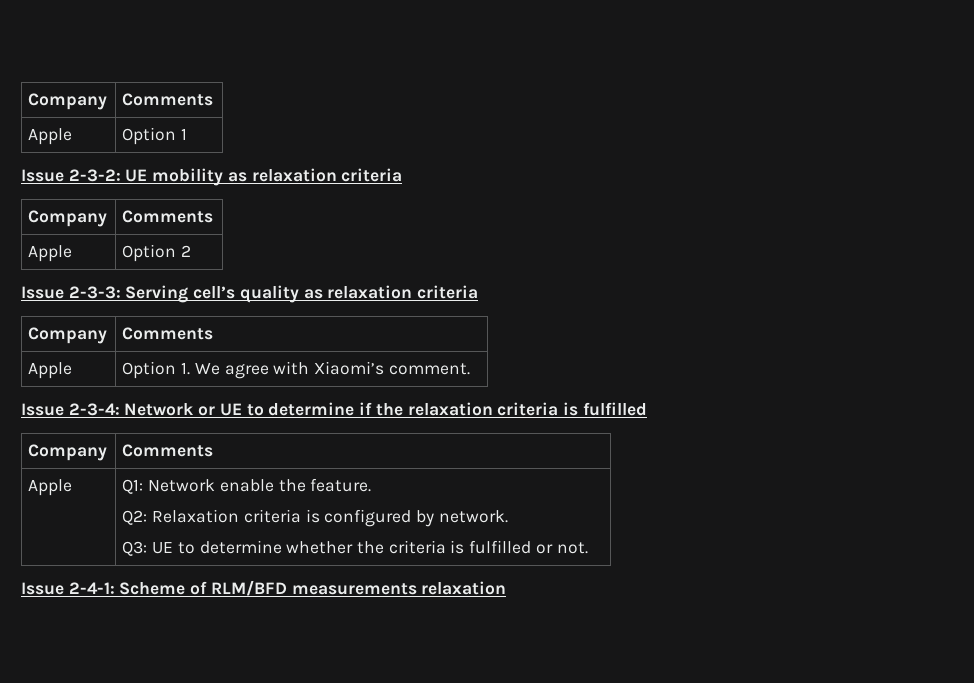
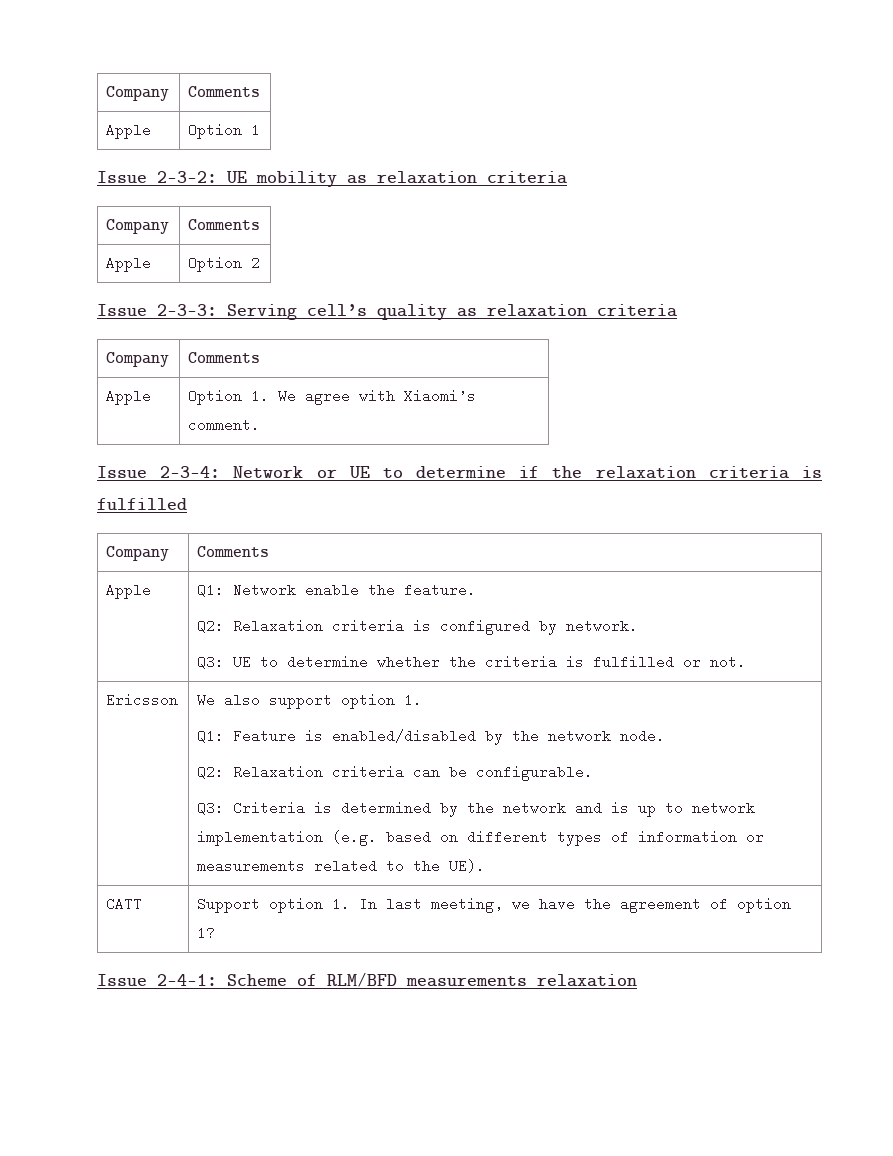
(588, 548) none -> [106,693,179,707] [197,693,423,709] [197,729,666,745] [197,765,594,781] [197,801,756,817] [197,830,765,846] [197,859,486,873] [106,897,143,911] [197,897,792,913] [197,926,216,940] // Ericsson | We also support option 1. // Q1: Feature is enabled/disabled by the network node. // Q2: Relaxation criteria can be configurable. // Q3: Criteria is determined by the network and is up to network implementation (e.g. based on different types of information or measurements related to the UE). // CATT | Support option 1. In last meeting, we have the agreement of option 1?

